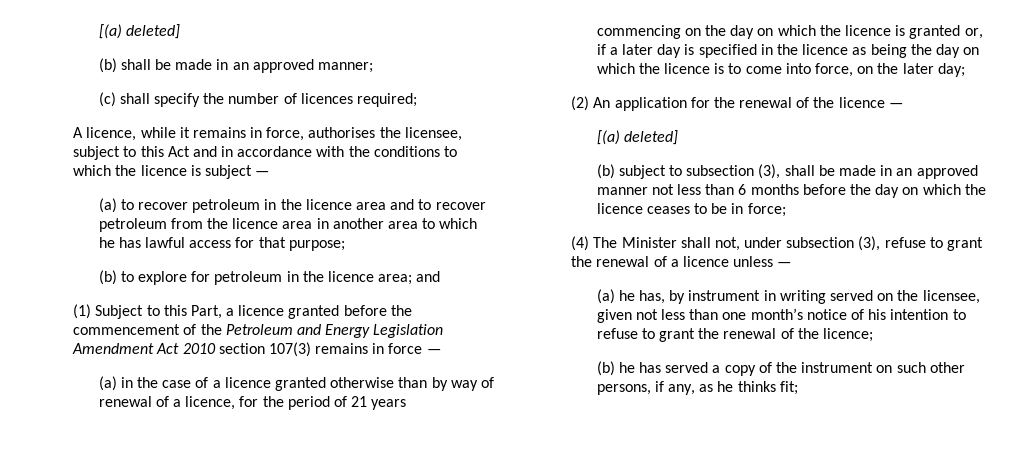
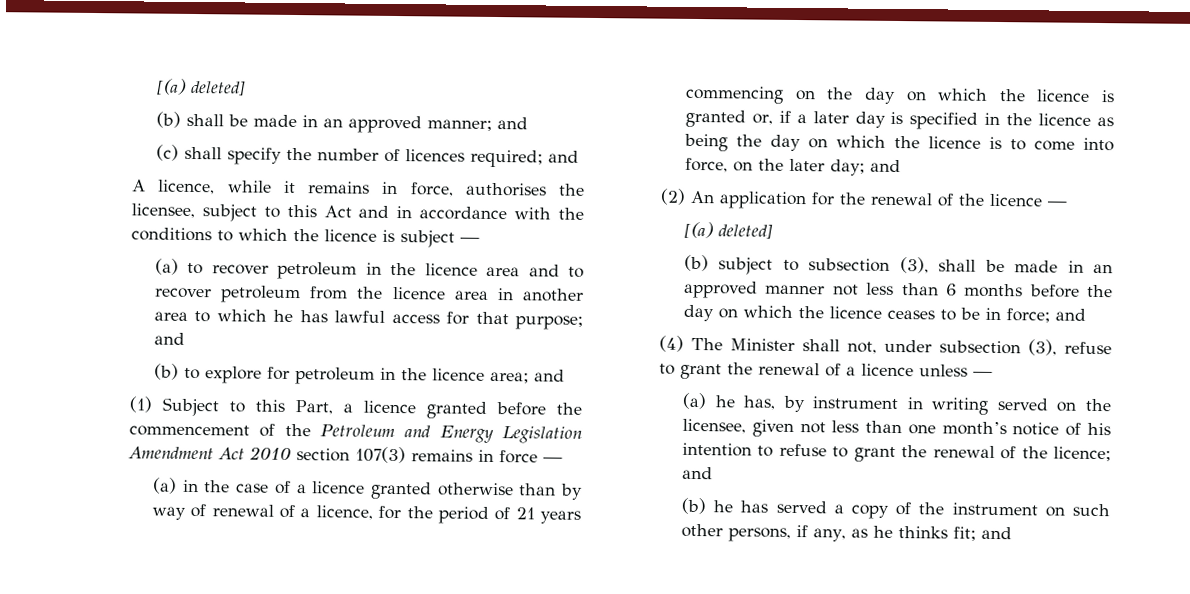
(373, 67) none -> [497,117,529,130] and
(417, 100) none -> [548,150,580,163] and
(345, 245) none -> [154,332,186,345] and
(965, 70) none -> [870,159,902,173] and
(786, 210) none -> [1055,308,1087,321] and
(873, 335) none -> [682,466,714,480] and
(798, 388) none -> [981,526,1013,540] and

